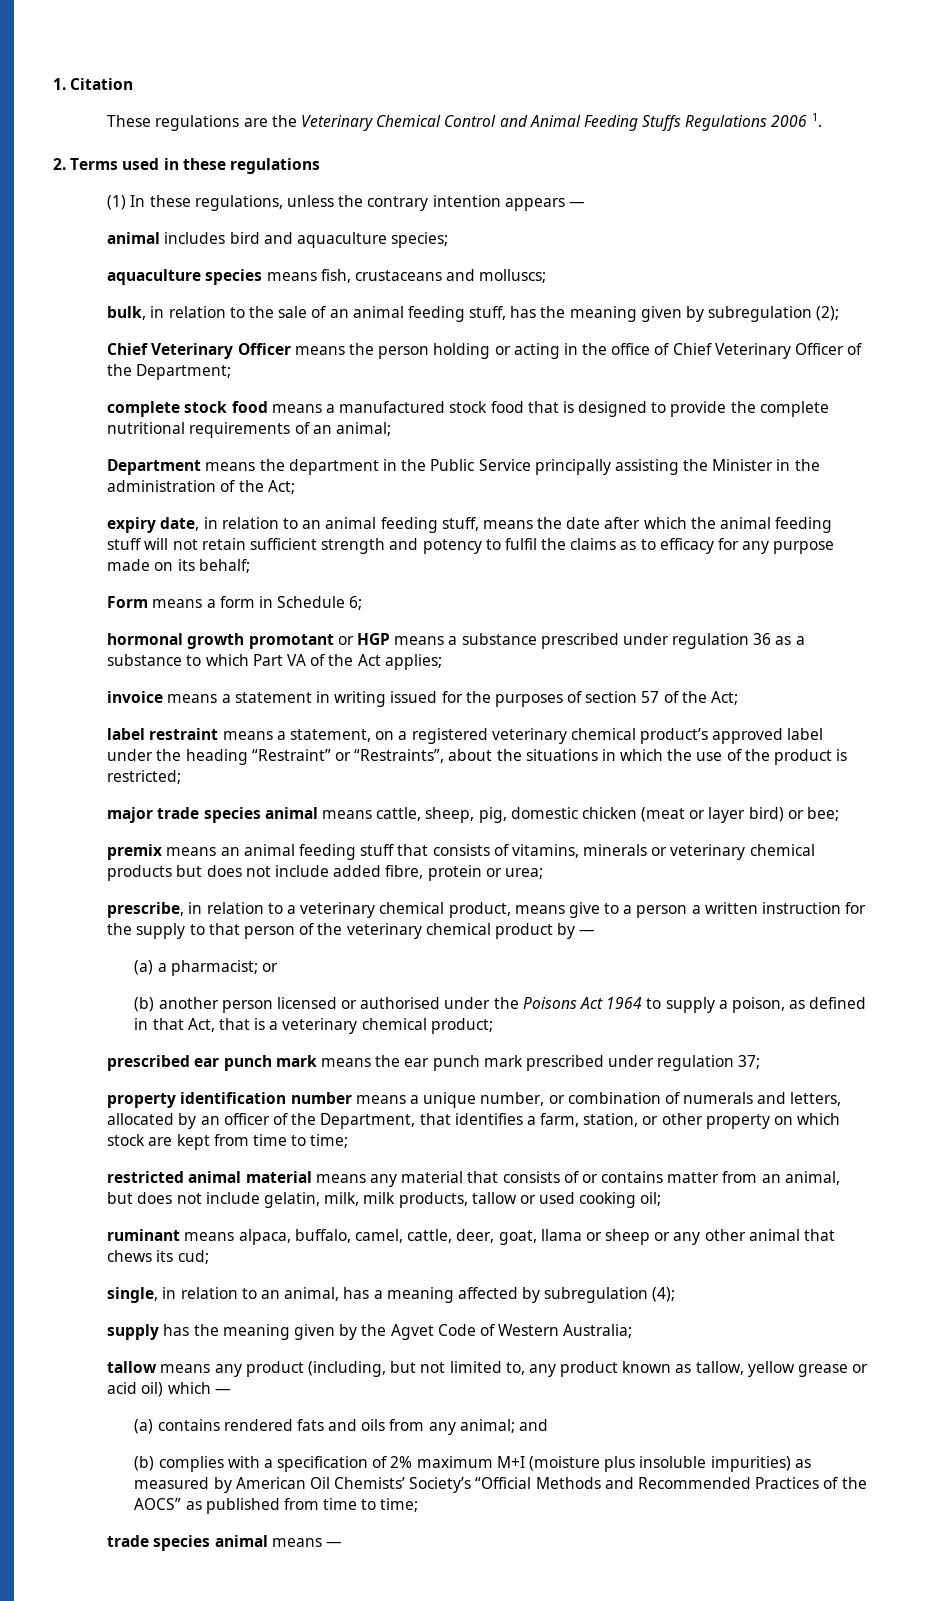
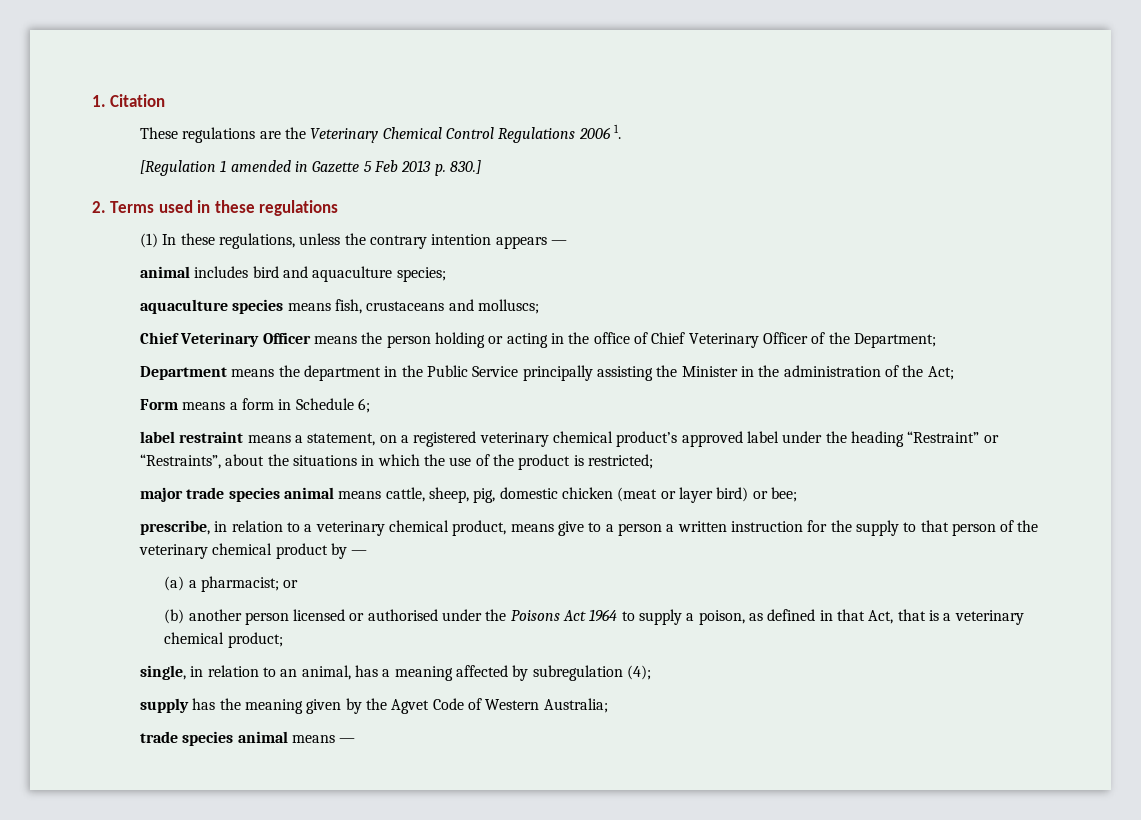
[499,115,682,131] and Animal Feeding Stuffs -> (495, 133) none
(822, 120) none -> [140,160,482,176] // [Regulation 1 amended in Gazette 5 Feb 2013 p. 830.]
[107,306,840,322] // bulk, in relation to the sale of an animal feeding stuff, has the meaning given by subregulation (2); -> (540, 306) none
[107,401,829,417] [107,422,391,438] // complete stock food means a manufactured stock food that is designed to provide the complete nutritional requirements of an animal; -> (936, 340) none
[107,517,833,533] [107,538,835,554] [107,559,250,573] // expiry date, in relation to an animal feeding stuff, means the date after which the animal feeding stuff will not retain sufficient strength and potency to fulfil the claims as to efficacy for any purpose made on its behalf; -> (954, 373) none
[107,633,805,649] [107,654,442,670] [107,691,738,707] // hormonal growth promotant or HGP means a substance prescribed under regulation 36 as a substance to which Part VA of the Act applies; // invoice means a statement in writing issued for the purposes of section 57 of the Act; -> (371, 405) none
[107,844,815,860] [107,865,543,881] // premix means an animal feeding stuff that consists of vitamins, minerals or veterinary chemical products but does not include added fibre, protein or urea; -> (797, 494) none
[107,1055,761,1071] [107,1092,842,1108] [107,1113,841,1129] [107,1134,349,1150] [107,1171,840,1187] [107,1192,662,1208] [107,1229,835,1245] [107,1250,209,1264] // prescribed ear punch mark means the ear punch mark prescribed under regulation 37; // property identification number means a unique number, or combination of numerals and letters, allocated by an officer of the Department, that identifies a farm, station, or other property on which stock are kept from time to time; // restricted animal material means any material that consists of or contains matter from an animal, but does not include gelatin, milk, milk products, tallow or used cooking oil; // ruminant means alpaca, buffalo, camel, cattle, deer, goat, llama or sheep or any other animal that chews its cud; -> (283, 640) none
[107,1361,869,1377] [107,1382,231,1397] [134,1419,548,1435] [134,1456,811,1472] [134,1477,867,1493] [134,1498,419,1514] // tallow means any product (including, but not limited to, any product known as tallow, yellow grease or acid oil) which — // (a) contains rendered fats and oils from any animal; and // (b) complies with a specification of 2% maximum M+I (moisture plus insoluble impurities) as measured by American Oil Chemists’ Society’s “Official Methods and Recommended Practices of the AOCS” as published from time to time; -> (608, 705) none

